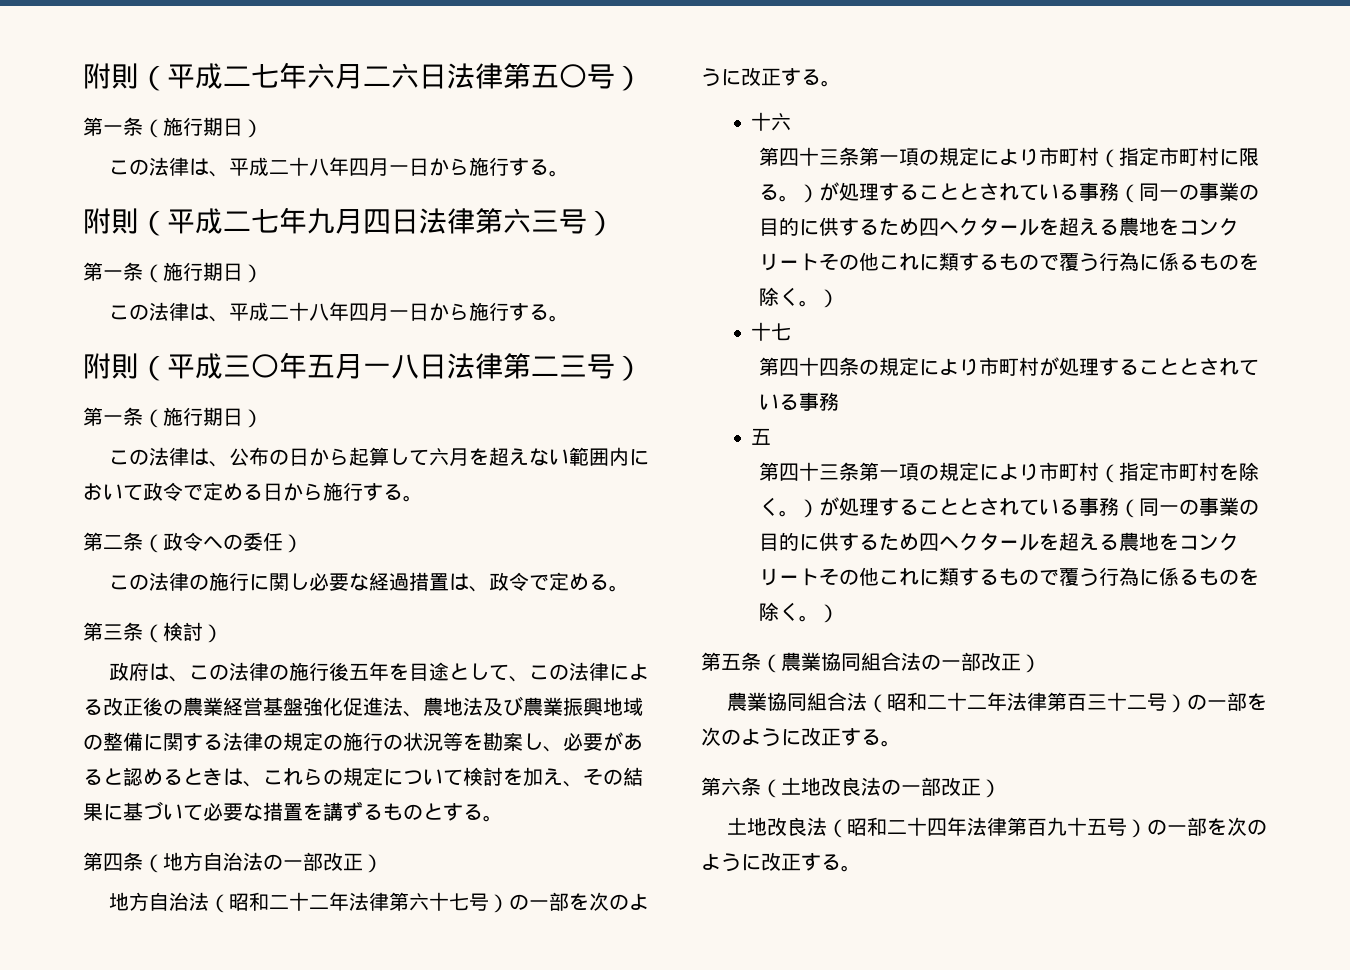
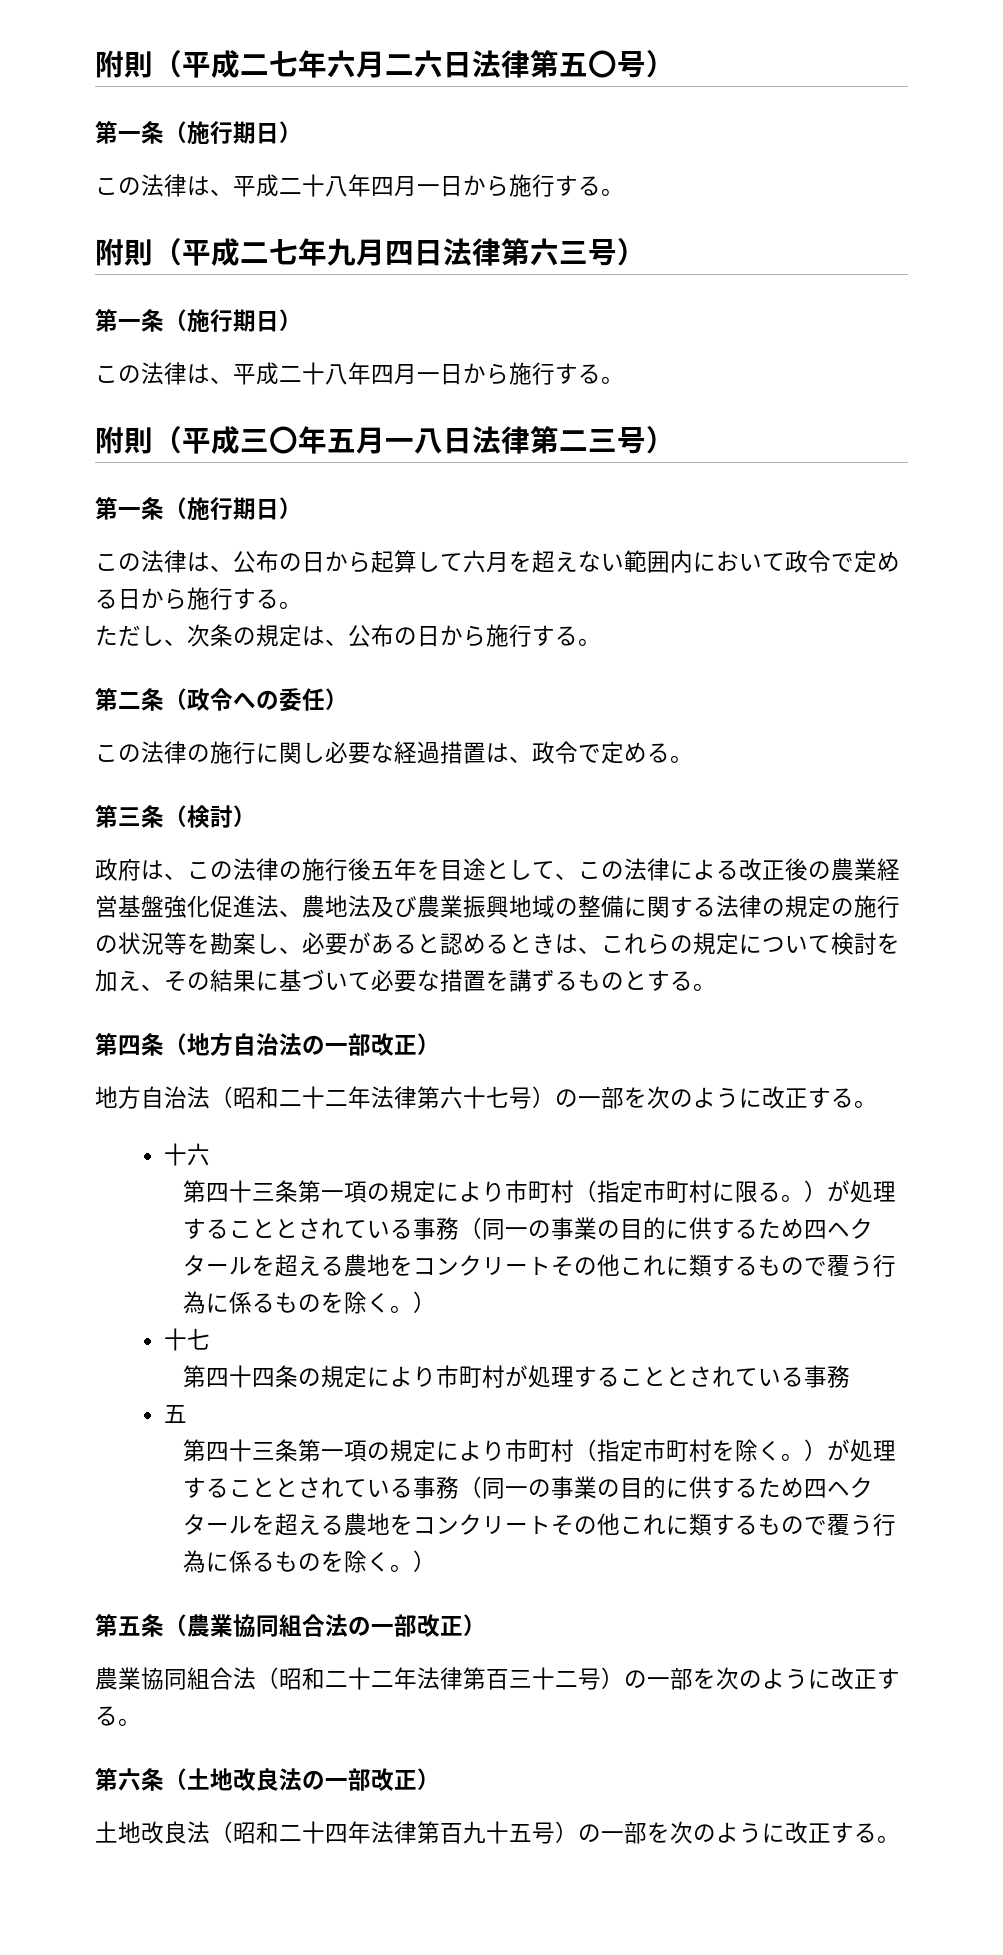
(423, 498) none -> [95,624,601,647] // ただし、次条の規定は、公布の日から施行する。

